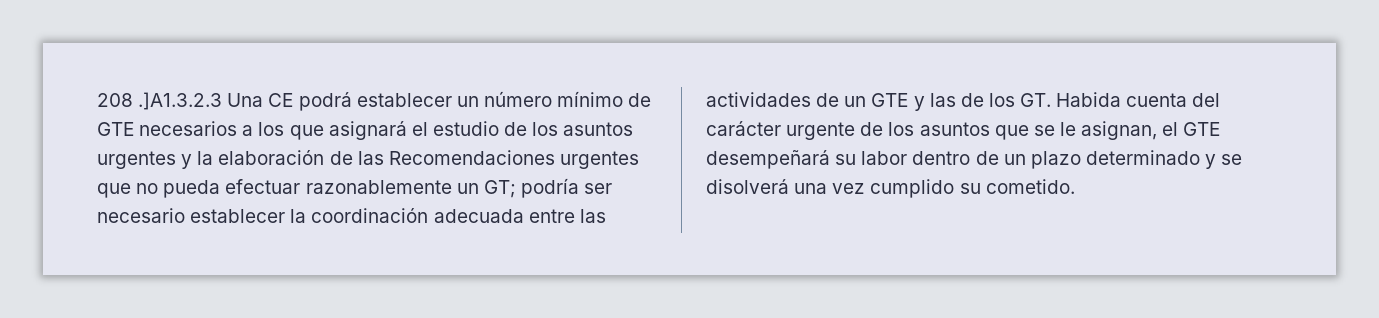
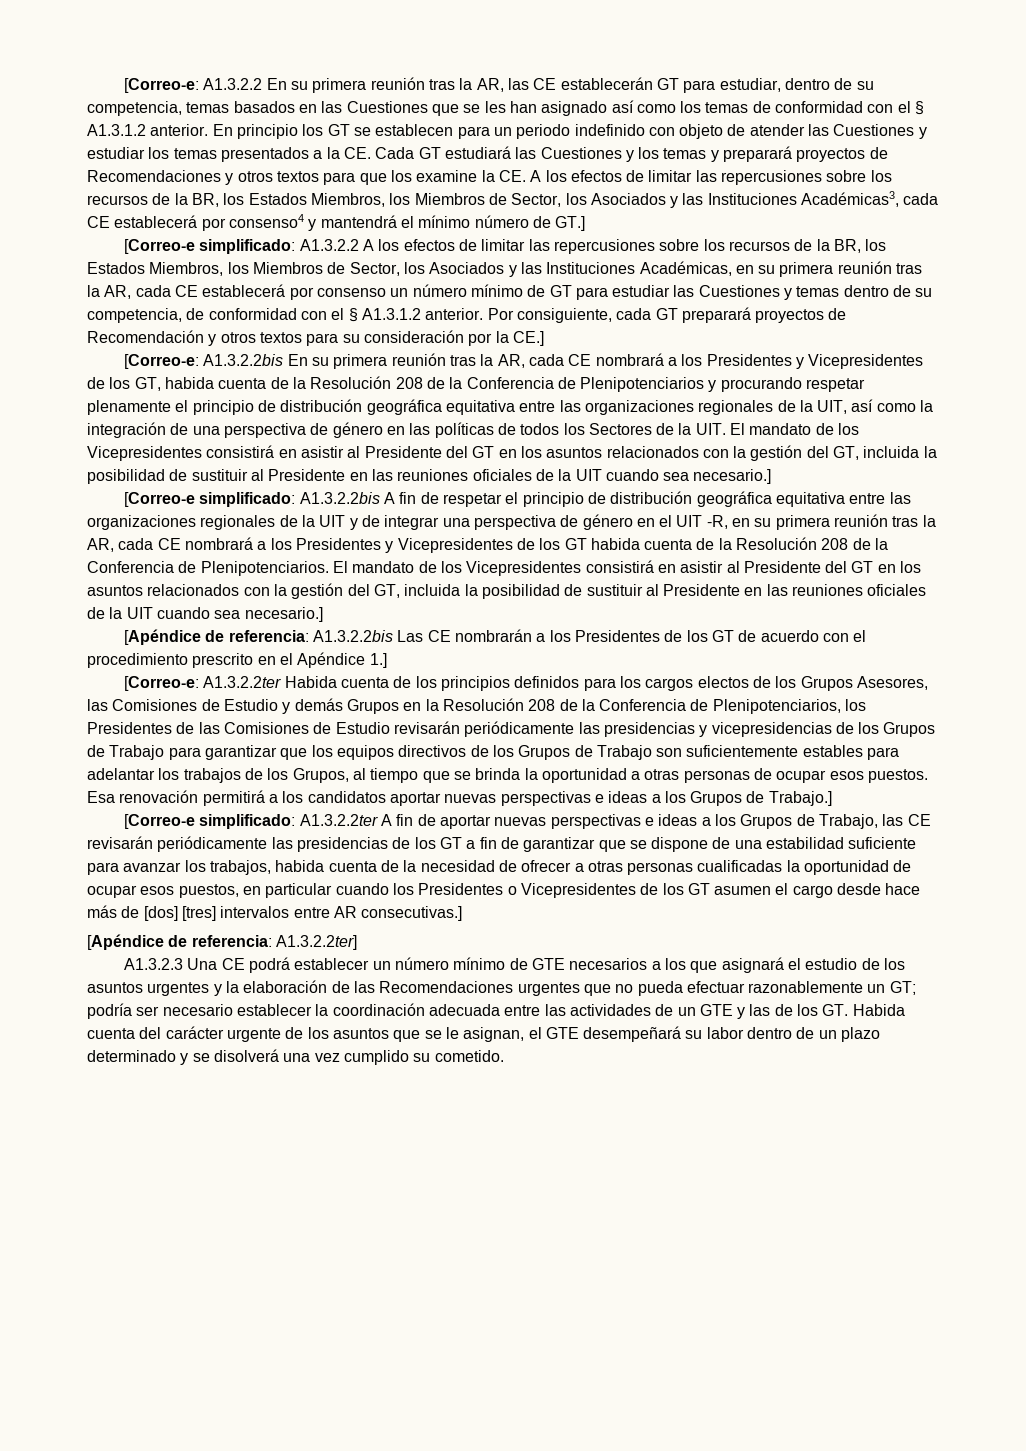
[97,92,223,110] 208 .]A1.3.2.3 -> [124,77,874,93] [87,100,925,116] [87,124,927,139] [87,146,888,162] [87,170,892,185] [87,191,939,208] [87,214,586,231] [124,239,887,254] [87,261,923,277] [87,284,933,300] [87,307,847,323] [87,330,544,346] [124,353,924,369] [87,376,866,392] [87,399,934,415] [87,422,860,438] [87,445,937,461] [87,469,772,484] [124,491,911,507] [87,514,936,530] [87,537,889,553] [87,560,922,576] [87,583,927,599] [87,607,323,622] [124,629,867,645] [87,652,387,668] [124,676,928,691] [87,698,867,714] [87,721,936,737] [87,745,900,760] [87,768,929,783] [87,790,832,806] [124,814,931,829] [87,836,917,852] [87,860,912,875] [87,883,921,898] [87,905,463,921] [87,934,357,950] [124,958,184,970] [Correo-e: A1.3.2.2 En su primera reunión tras la AR, las CE establecerán GT para estudiar, dentro de su competencia, temas basados en las Cuestiones que se les han asignado así como los temas de conformidad con el § A1.3.1.2 anterior. En principio los GT se establecen para un periodo indefinido con objeto de atender las Cuestiones y estudiar los temas presentados a la CE. Cada GT estudiará las Cuestiones y los temas y preparará proyectos de Recomendaciones y otros textos para que los examine la CE. A los efectos de limitar las repercusiones sobre los recursos de la BR, los Estados Miembros, los Miembros de Sector, los Asociados y las Instituciones Académicas3, cada CE establecerá por consenso4 y mantendrá el mínimo número de GT.] // [Correo-e simplificado: A1.3.2.2 A los efectos de limitar las repercusiones sobre los recursos de la BR, los Estados Miembros, los Miembros de Sector, los Asociados y las Instituciones Académicas, en su primera reunión tras la AR, cada CE establecerá por consenso un número mínimo de GT para estudiar las Cuestiones y temas dentro de su competencia, de conformidad con el § A1.3.1.2 anterior. Por consiguiente, cada GT preparará proyectos de Recomendación y otros textos para su consideración por la CE.] // [Correo-e: A1.3.2.2bis En su primera reunión tras la AR, cada CE nombrará a los Presidentes y Vicepresidentes de los GT, habida cuenta de la Resolución 208 de la Conferencia de Plenipotenciarios y procurando respetar plenamente el principio de distribución geográfica equitativa entre las organizaciones regionales de la UIT, así como la integración de una perspectiva de género en las políticas de todos los Sectores de la UIT. El mandato de los Vicepresidentes consistirá en asistir al Presidente del GT en los asuntos relacionados con la gestión del GT, incluida la posibilidad de sustituir al Presidente en las reuniones oficiales de la UIT cuando sea necesario.] // [Correo-e simplificado: A1.3.2.2bis A fin de respetar el principio de distribución geográfica equitativa entre las organizaciones regionales de la UIT y de integrar una perspectiva de género en el UIT -R, en su primera reunión tras la AR, cada CE nombrará a los Presidentes y Vicepresidentes de los GT habida cuenta de la Resolución 208 de la Conferencia de Plenipotenciarios. El mandato de los Vicepresidentes consistirá en asistir al Presidente del GT en los asuntos relacionados con la gestión del GT, incluida la posibilidad de sustituir al Presidente en las reuniones oficiales de la UIT cuando sea necesario.] // [Apéndice de referencia: A1.3.2.2bis Las CE nombrarán a los Presidentes de los GT de acuerdo con el procedimiento prescrito en el Apéndice 1.] // [Correo-e: A1.3.2.2ter Habida cuenta de los principios definidos para los cargos electos de los Grupos Asesores, las Comisiones de Estudio y demás Grupos en la Resolución 208 de la Conferencia de Plenipotenciarios, los Presidentes de las Comisiones de Estudio revisarán periódicamente las presidencias y vicepresidencias de los Grupos de Trabajo para garantizar que los equipos directivos de los Grupos de Trabajo son suficientemente estables para adelantar los trabajos de los Grupos, al tiempo que se brinda la oportunidad a otras personas de ocupar esos puestos. Esa renovación permitirá a los candidatos aportar nuevas perspectivas e ideas a los Grupos de Trabajo.] // [Correo-e simplificado: A1.3.2.2ter A fin de aportar nuevas perspectivas e ideas a los Grupos de Trabajo, las CE revisarán periódicamente las presidencias de los GT a fin de garantizar que se dispone de una estabilidad suficiente para avanzar los trabajos, habida cuenta de la necesidad de ofrecer a otras personas cualificadas la oportunidad de ocupar esos puestos, en particular cuando los Presidentes o Vicepresidentes de los GT asumen el cargo desde hace más de [dos] [tres] intervalos entre AR consecutivas.] // [Apéndice de referencia: A1.3.2.2ter] // A1.3.2.3

